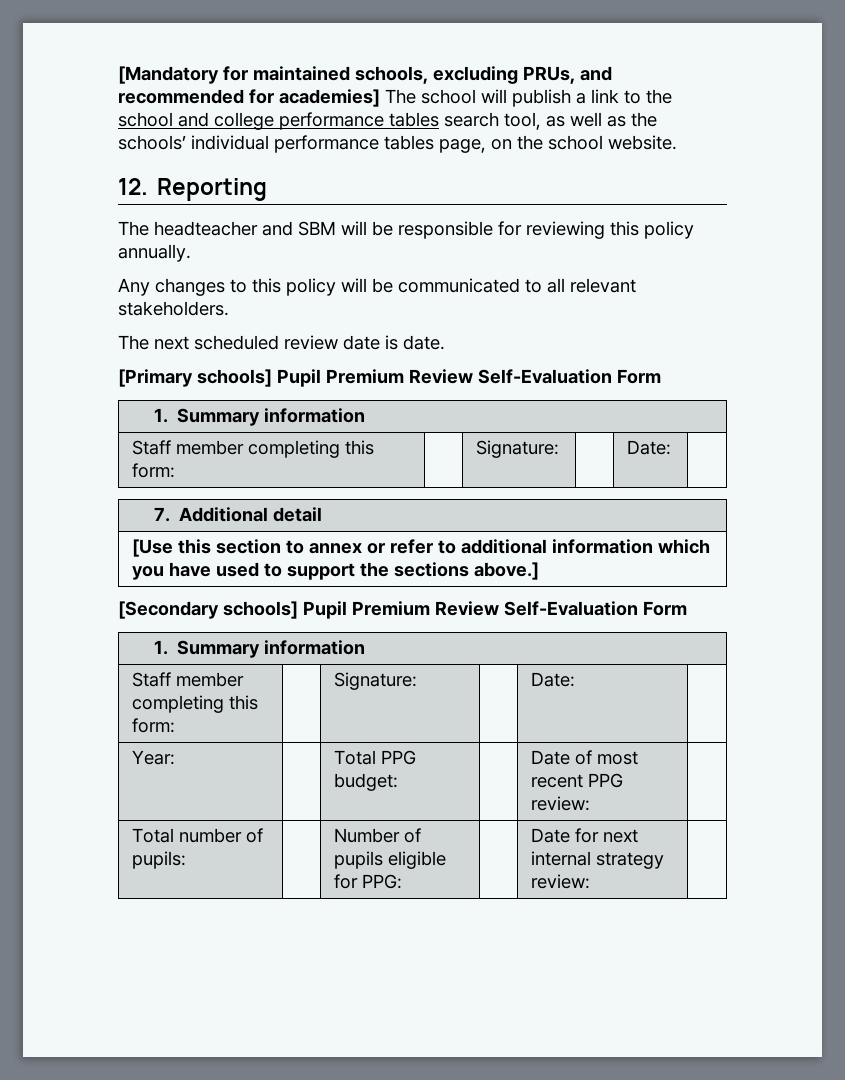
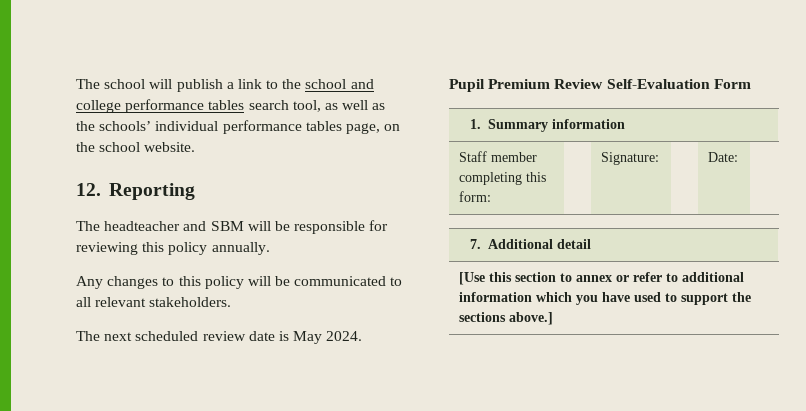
[118,66,612,84] [118,89,380,107] [Mandatory for maintained schools, excluding PRUs, and recommended for academies] -> (76, 84) none
[403,335,445,350] [118,369,272,387] date. // [Primary schools] -> [293,331,363,344] May 2024. //
[118,601,687,619] [154,640,366,658] [132,672,245,687] [132,695,259,713] [132,718,176,733] [334,672,418,690] [531,672,576,687] [132,750,176,765] [334,750,417,765] [334,773,399,791] [531,750,639,765] [531,773,624,788] [531,796,591,811] [132,828,264,843] [132,851,187,869] [334,828,422,843] [334,851,447,869] [334,874,403,889] [531,828,639,843] [531,851,665,869] [531,874,591,889] // [Secondary schools] Pupil Premium Review Self-Evaluation Form // 1. Summary information // Staff member completing this form: | | Signature: | | Date: | // Year: | | Total PPG budget: | | Date of most recent PPG review: | // Total number of pupils: | | Number of pupils eligible for PPG: | | Date for next internal strategy review: | -> (554, 318) none

